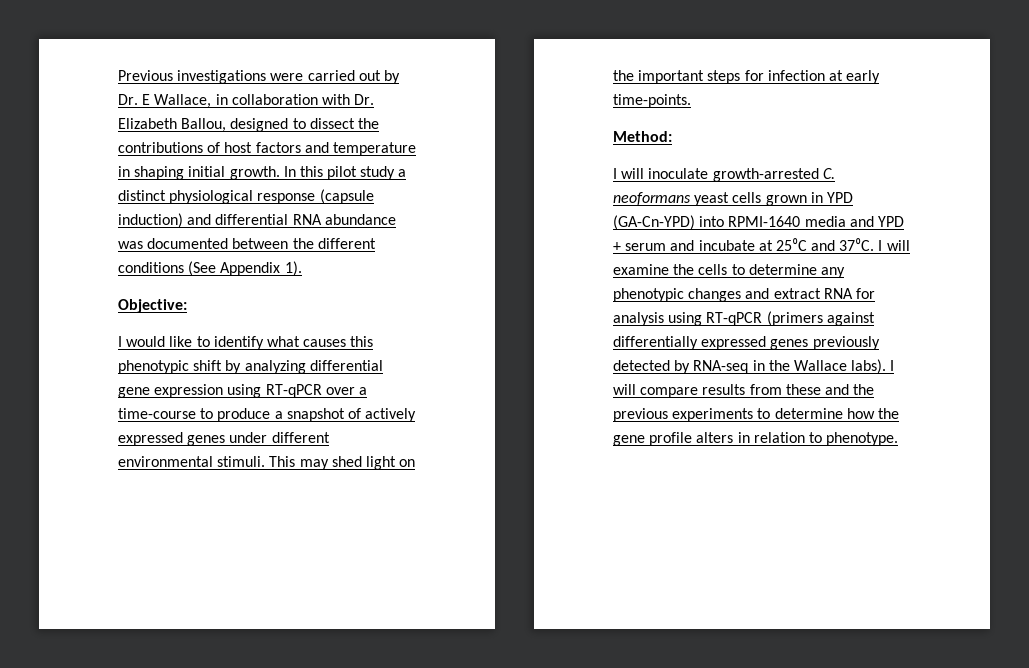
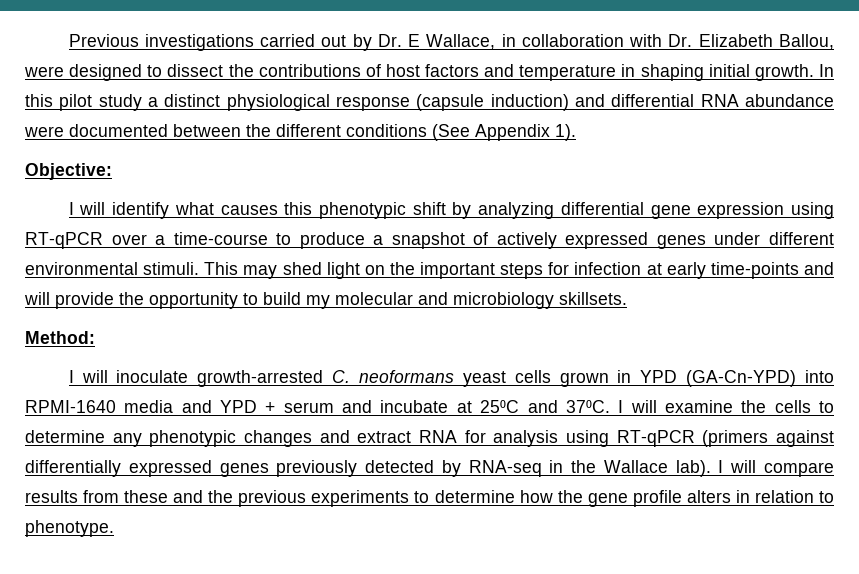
[270,73,304,81] were -> (254, 42) none
(227, 125) none -> [24,66,64,77] were
[118,241,143,249] was -> [24,126,64,137] were
[126,336,210,347] would like to -> [79,202,106,215] will
[613,94,691,108] time-points. -> [710,262,834,279] [24,292,627,309] time-points and will provide the opportunity to build my molecular and microbiology skillsets.
[851,359,887,374] labs). -> [675,460,711,477] lab).

